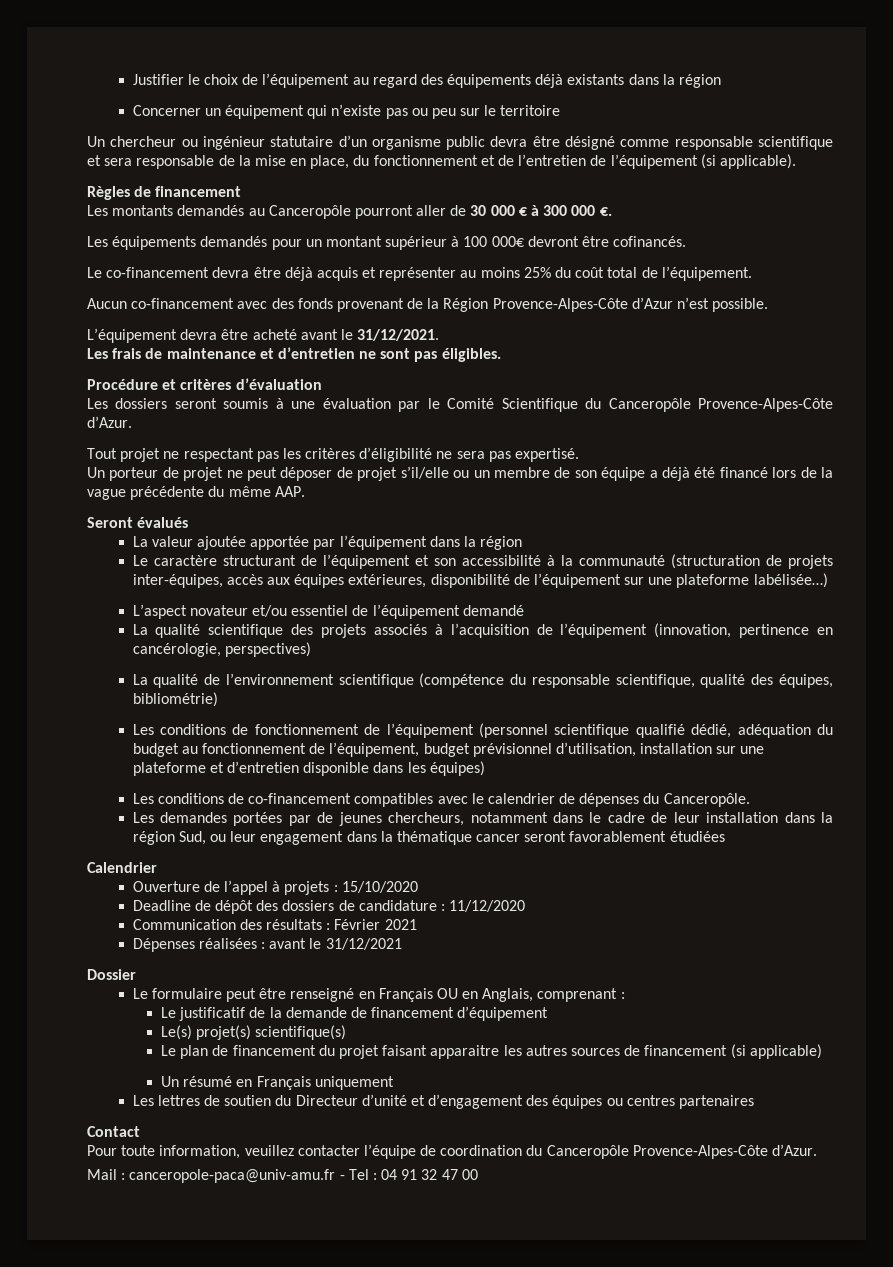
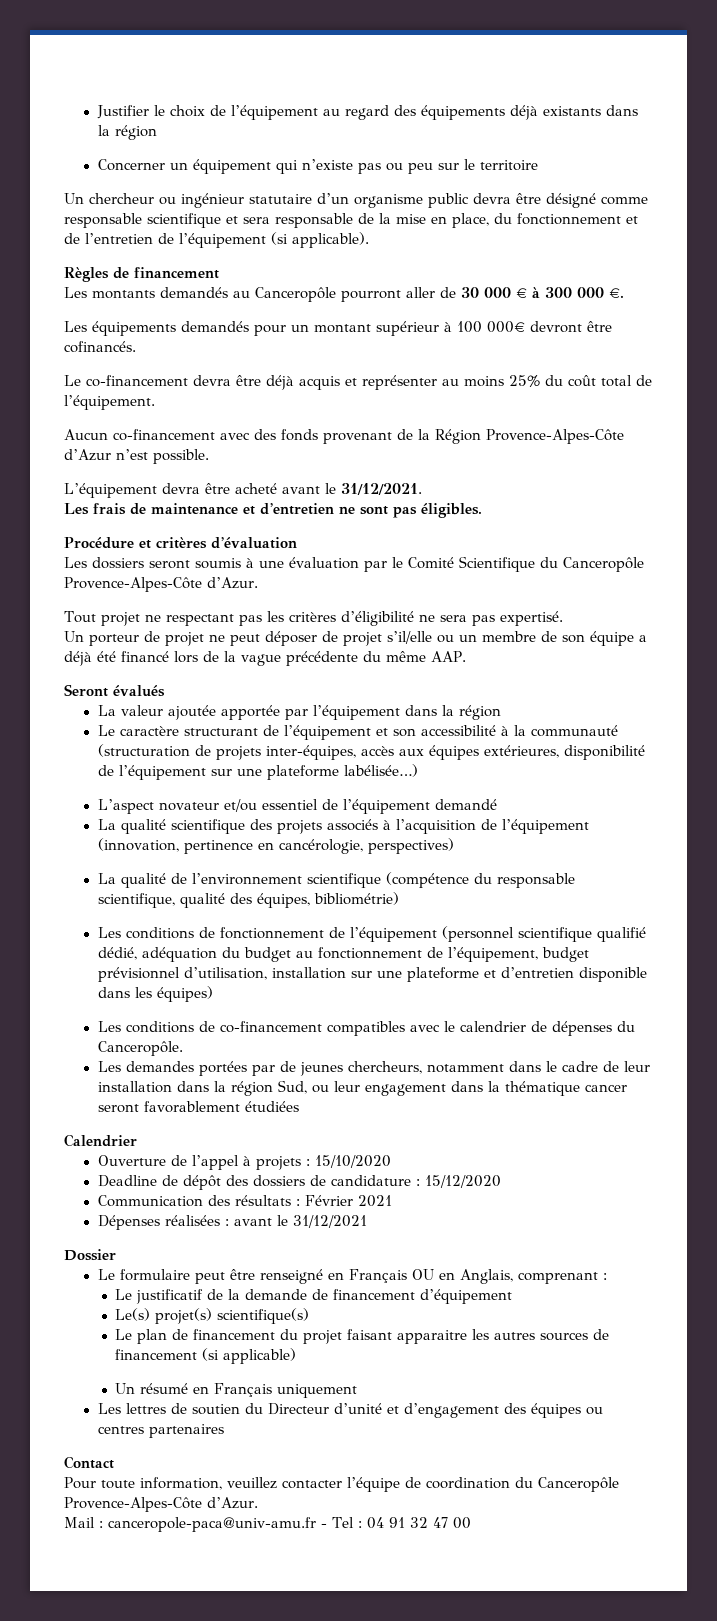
[449,900,526,912] 11/12/2020 -> [424,1175,501,1188] 15/12/2020

